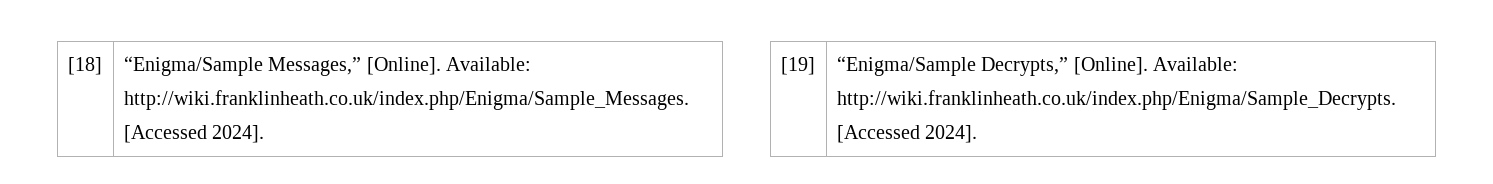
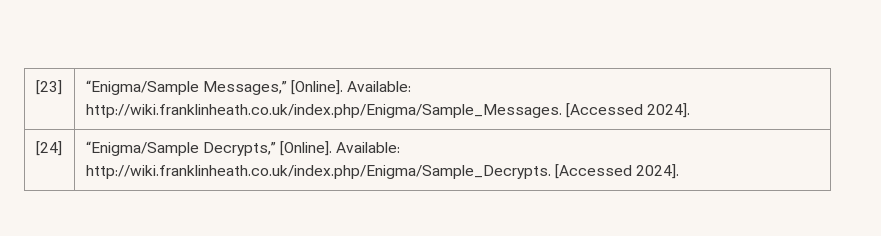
[67,57,102,75] [18] -> [35,80,62,95] [23]
[780,57,815,75] [19] -> [35,141,62,156] [24]

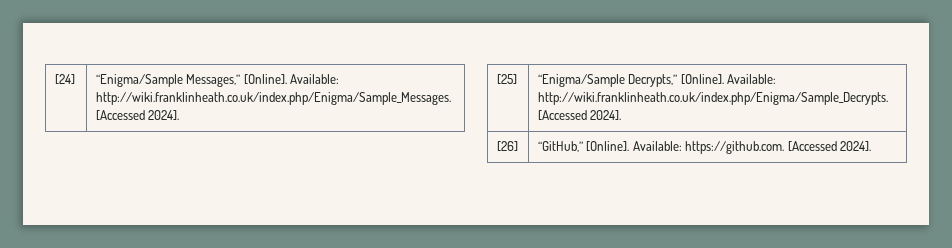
[35,80,62,95] [23] -> [54,74,75,84] [24]
[35,141,62,156] [24] -> [496,74,517,84] [25]
(680, 171) none -> [496,141,518,151] [537,141,872,154] // [26] | “GitHub,” [Online]. Available: https://github.com. [Accessed 2024].

